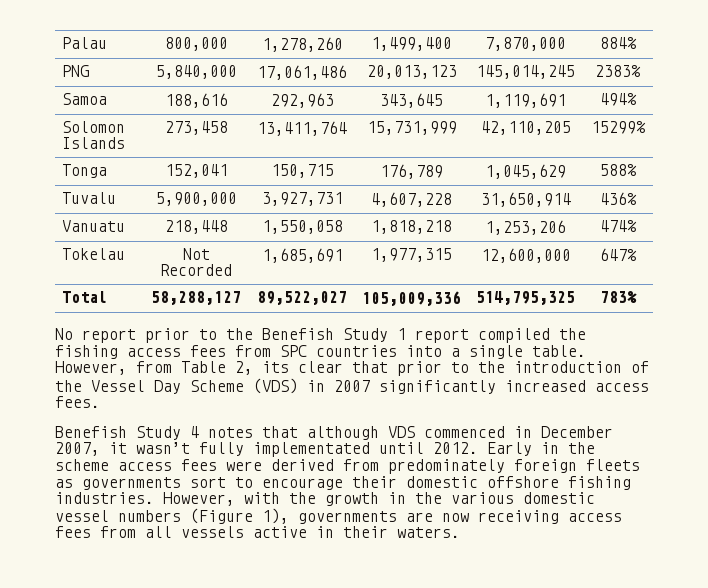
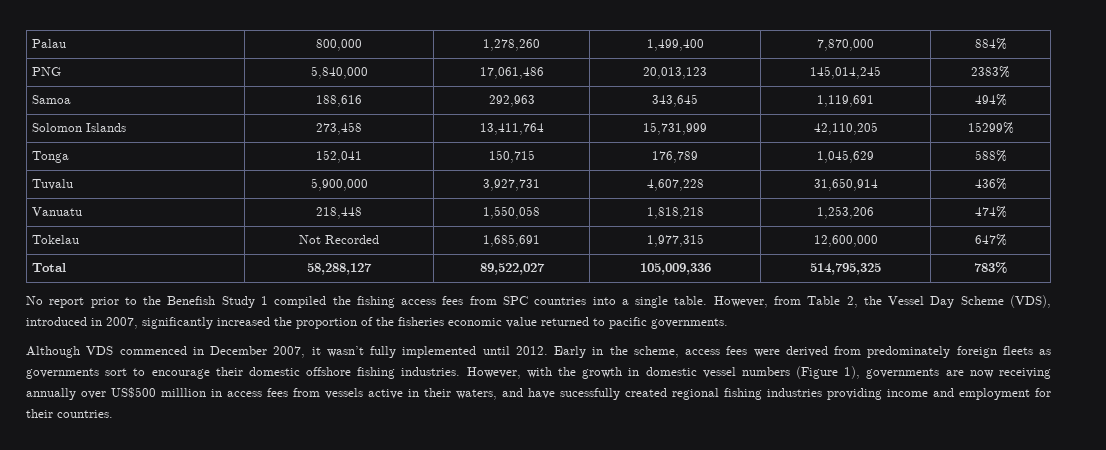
[415,329,469,343] report -> (268, 300) none
[262,361,649,376] [55,378,649,394] [55,396,100,408] [55,426,379,440] its clear that prior to the introduction of the Vessel Day Scheme (VDS) in 2007 significantly increased access fees. // Benefish Study 4 notes that although -> [863,295,1052,308] [26,317,728,329] [26,346,80,358] the Vessel Day Scheme (VDS), introduced in 2007, significantly increased the proportion of the fisheries economic value returned to pacific governments. // Although
[253,442,370,457] implementated -> [402,346,477,358] implemented
[55,459,109,471] scheme -> [633,346,679,358] scheme,
[415,492,514,504] the various -> (640, 372) none
[568,513,622,522] [55,526,172,538] access fees from all -> [26,387,320,400] annually over US$500 milllion in access fees from
[397,527,460,538] waters. -> [456,388,1051,400] [26,409,113,418] waters, and have sucessfully created regional fishing industries providing income and employment for their countries.

